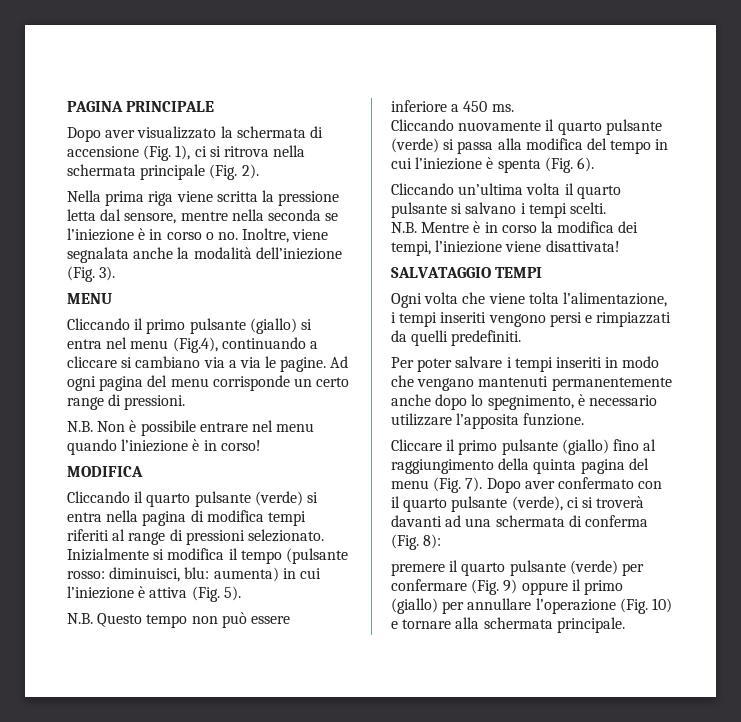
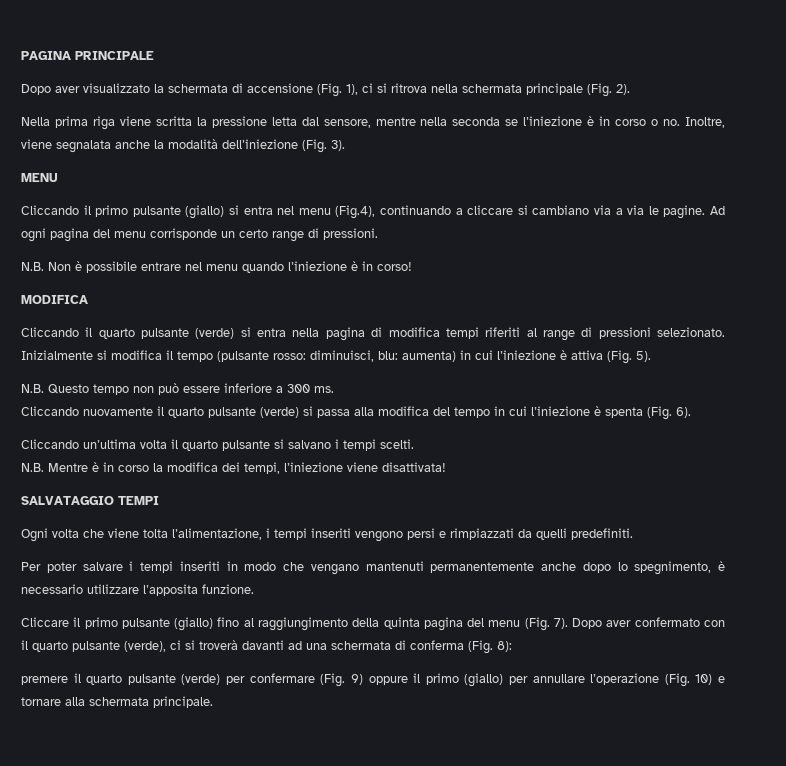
[463,101,488,112] 450 -> [287,384,310,393] 300

